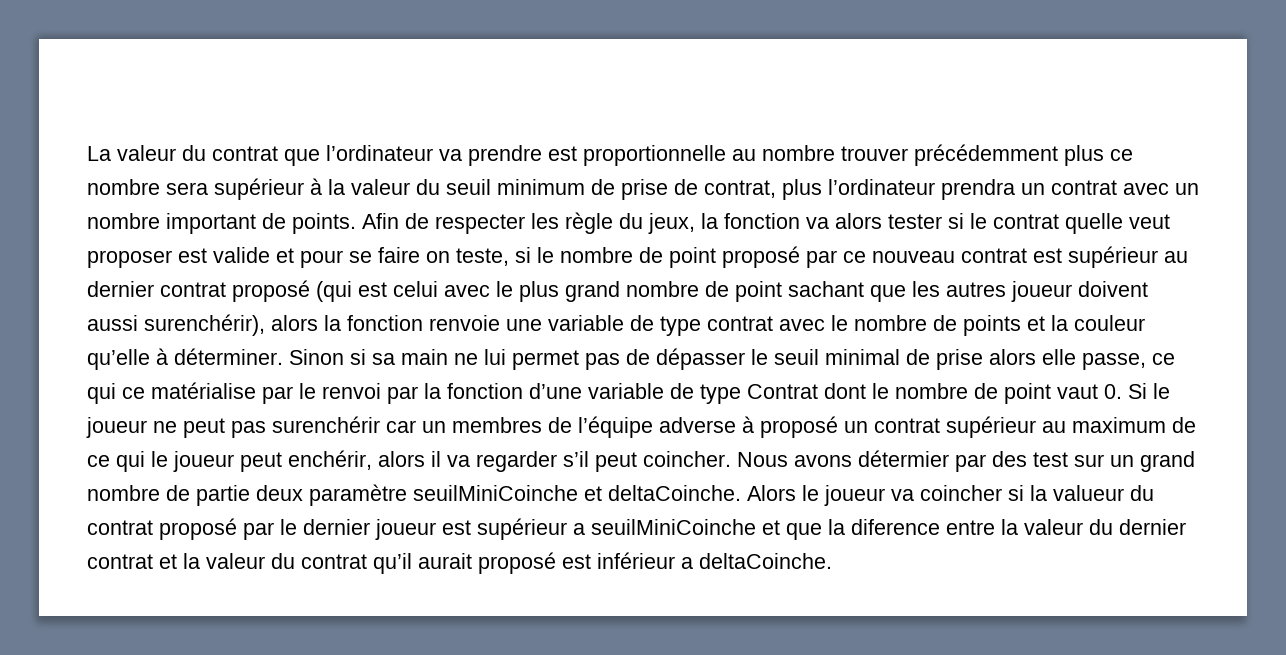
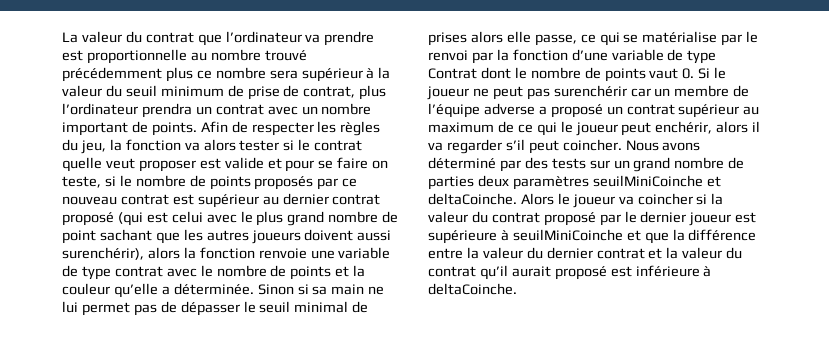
[841,146,908,161] trouver -> [264,50,307,61] trouvé
[565,212,695,234] règle du jeux, -> [340,121,381,136] [62,139,106,154] règles du jeu,
[669,246,800,268] point proposé -> [209,176,314,190] points proposés
[1011,281,1072,302] joueur -> [251,230,301,244] joueurs
[156,348,283,365] à déterminer. -> [161,283,254,295] a déterminée.
[936,349,983,370] prise -> [428,32,467,46] prises
[122,387,145,399] ce -> [623,34,639,43] se
[1004,383,1051,404] point -> [604,68,646,82] points
[452,417,542,433] membres -> [674,85,730,97] membre
[742,416,754,433] à -> [538,106,547,115] a
[858,450,949,467] détermier -> [428,157,496,169] déterminé
[1033,452,1068,467] test -> [551,158,586,169] tests
[196,484,407,506] partie deux paramètre -> [428,175,589,190] parties deux paramètres
[1053,485,1124,501] valueur -> [428,211,468,223] valeur
[477,518,585,540] supérieur a -> [428,230,509,244] supérieure à
[851,519,940,535] diference -> [688,229,757,241] différence
[597,552,693,569] inférieur a -> [635,265,712,277] inférieure à

